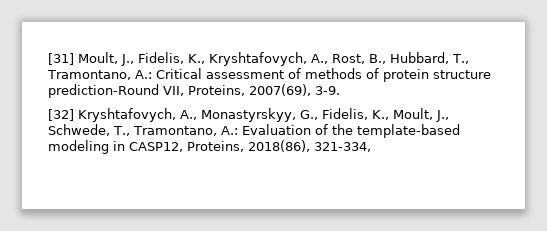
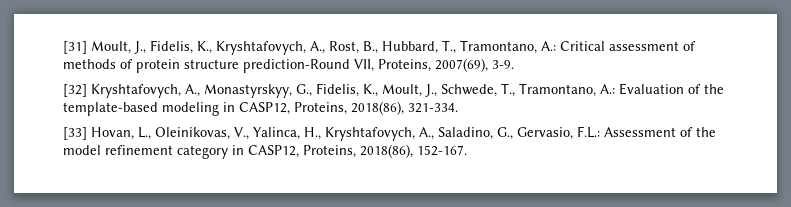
[314,142,371,152] 321-334, -> [408,103,458,113] [63,126,716,141] [63,144,467,159] 321-334. // [33] Hovan, L., Oleinikovas, V., Yalinca, H., Kryshtafovych, A., Saladino, G., Gervasio, F.L.: Assessment of the model refinement category in CASP12, Proteins, 2018(86), 152-167.

